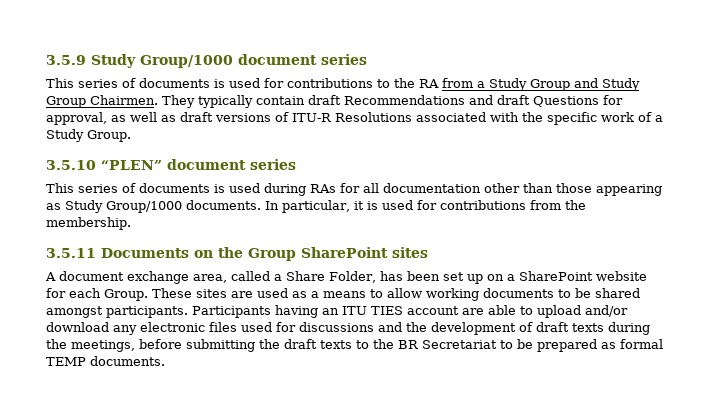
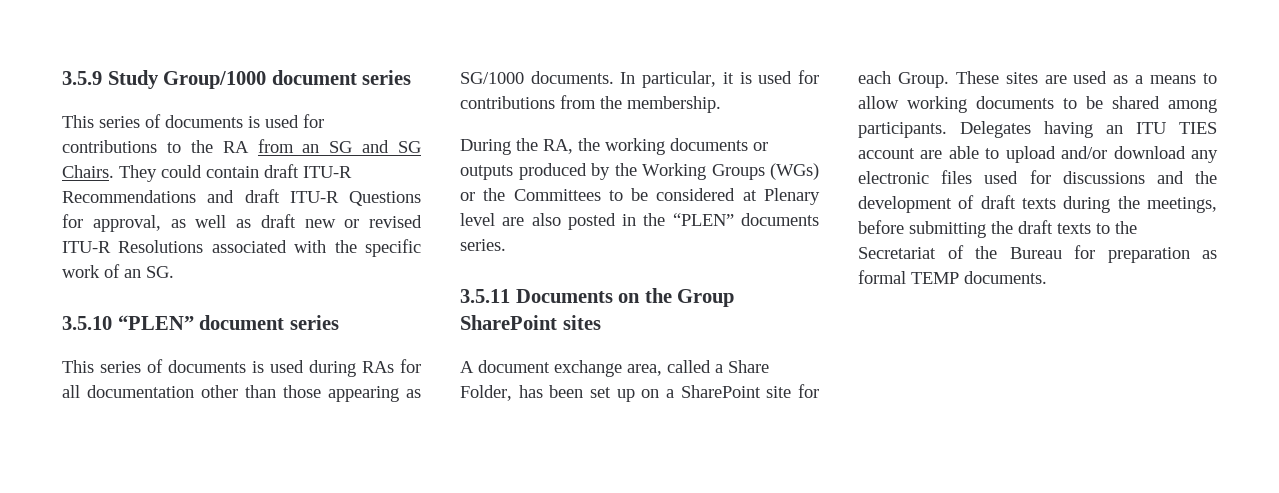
[477,78,640,91] [46,95,253,108] a Study Group and Study Group Chairmen. They typically -> [302,140,421,153] [62,165,202,182] an SG and SG Chairs. They could
(341, 100) none -> [303,166,352,178] ITU-R
(530, 100) none -> [289,191,339,203] ITU-R
[215,112,289,122] versions of -> [304,215,422,228] new or revised
[655,115,663,122] [46,129,131,142] a Study Group. -> [124,266,174,278] an SG.
[65,200,182,213] Study Group/1000 -> [460,72,524,84] SG/1000
(131, 223) none -> [460,138,768,155] [460,163,819,180] [460,188,820,205] [460,213,819,230] [460,239,506,251] // During the RA, the working documents or outputs produced by the Working Groups (WGs) or the Committees to be considered at Plenary level are also posted in the “PLEN” documents series.
[595,271,647,281] website -> [766,386,792,398] site
[46,306,271,318] amongst participants. Participants -> [1168,99,1217,113] [858,121,1031,138] among participants. Delegates
[398,339,597,352] BR Secretariat to be prepared -> [858,245,1190,263] Secretariat of the Bureau for preparation

